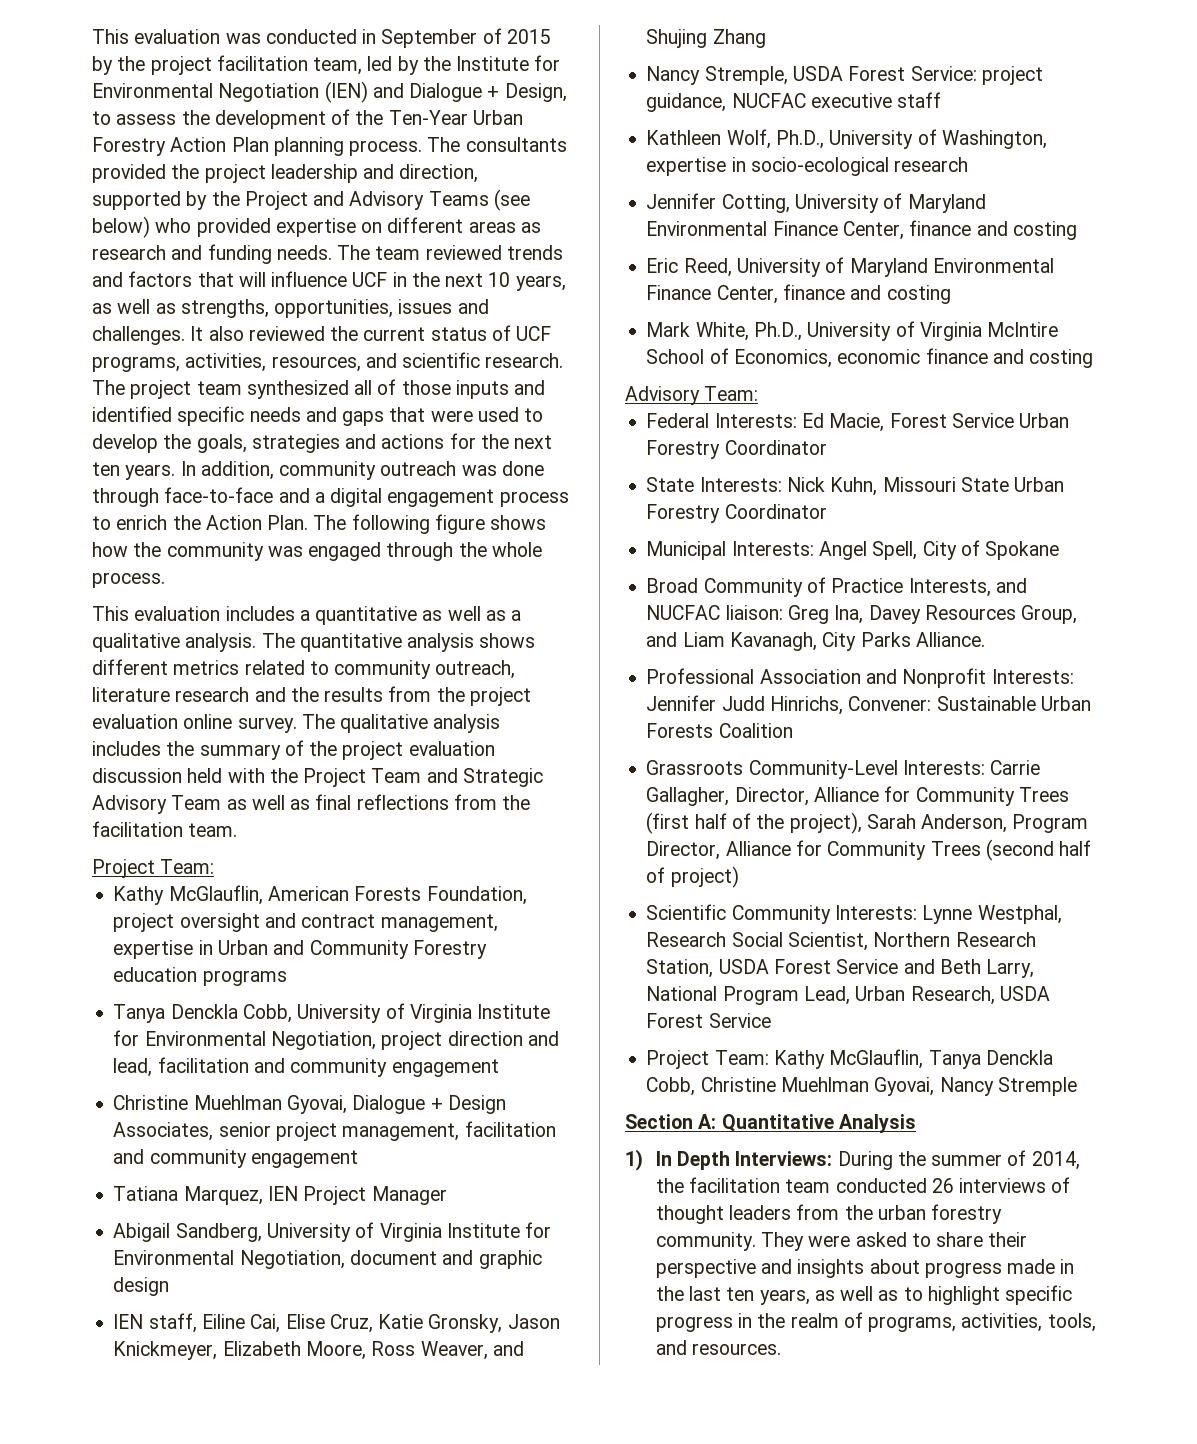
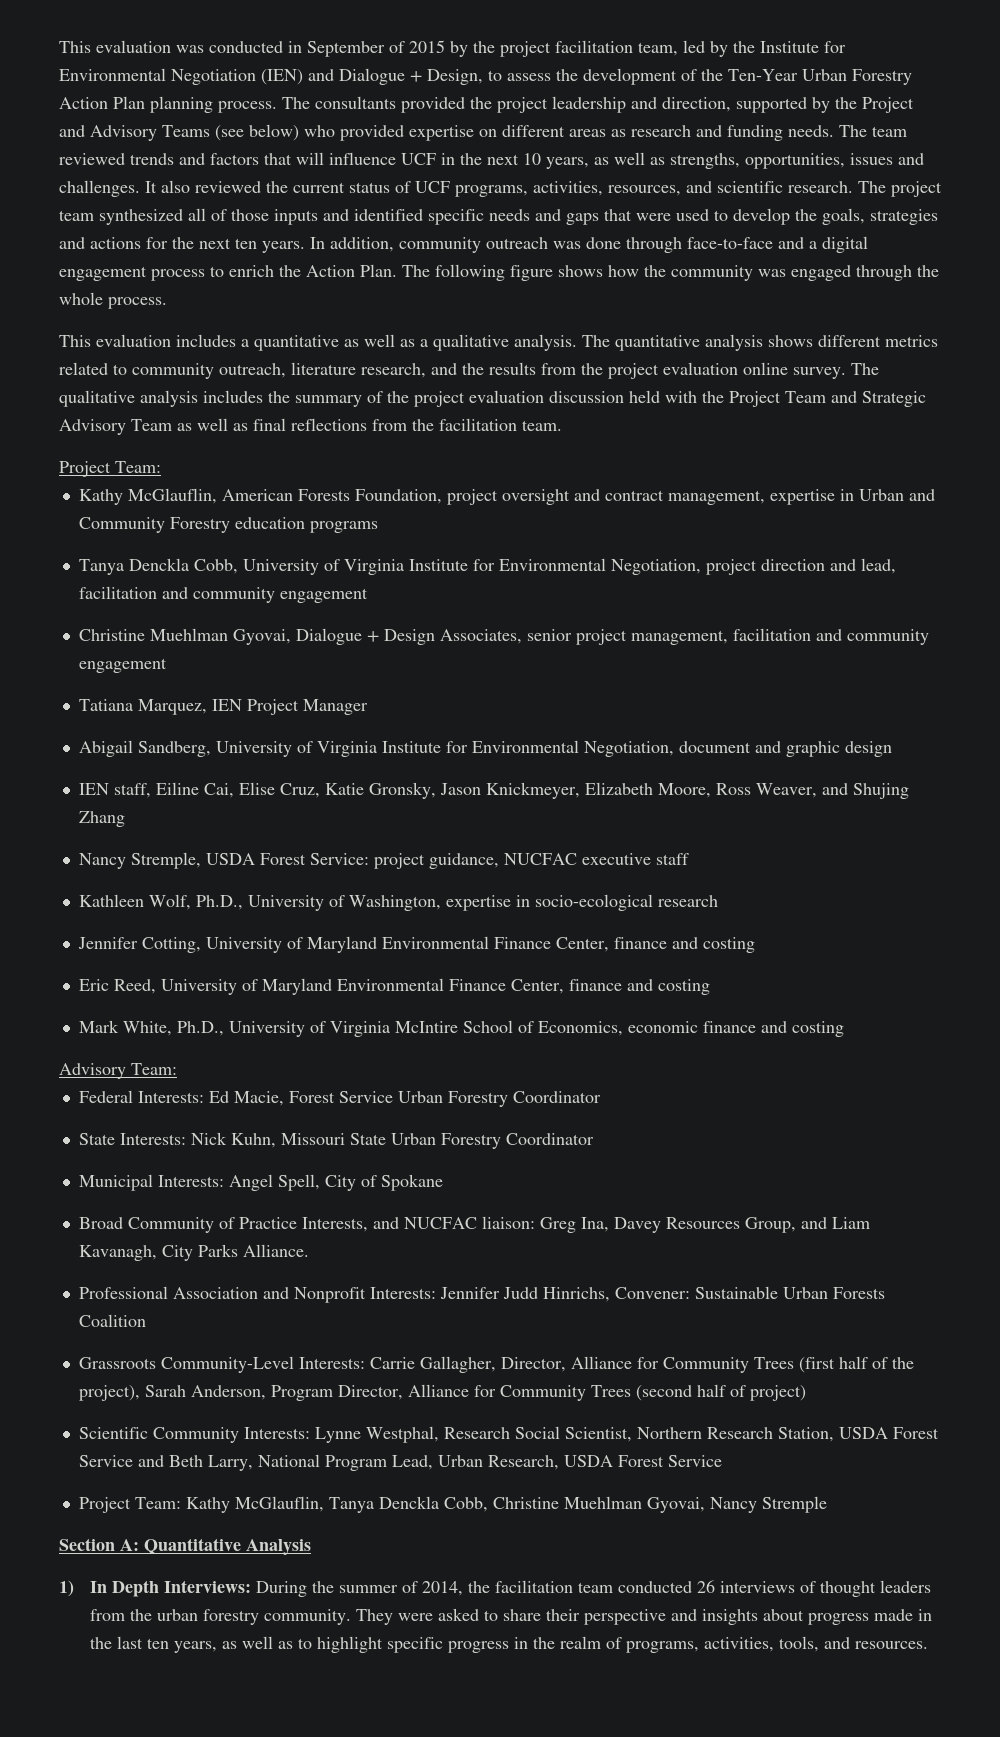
[175,687,250,702] research -> [361,363,426,378] research,

